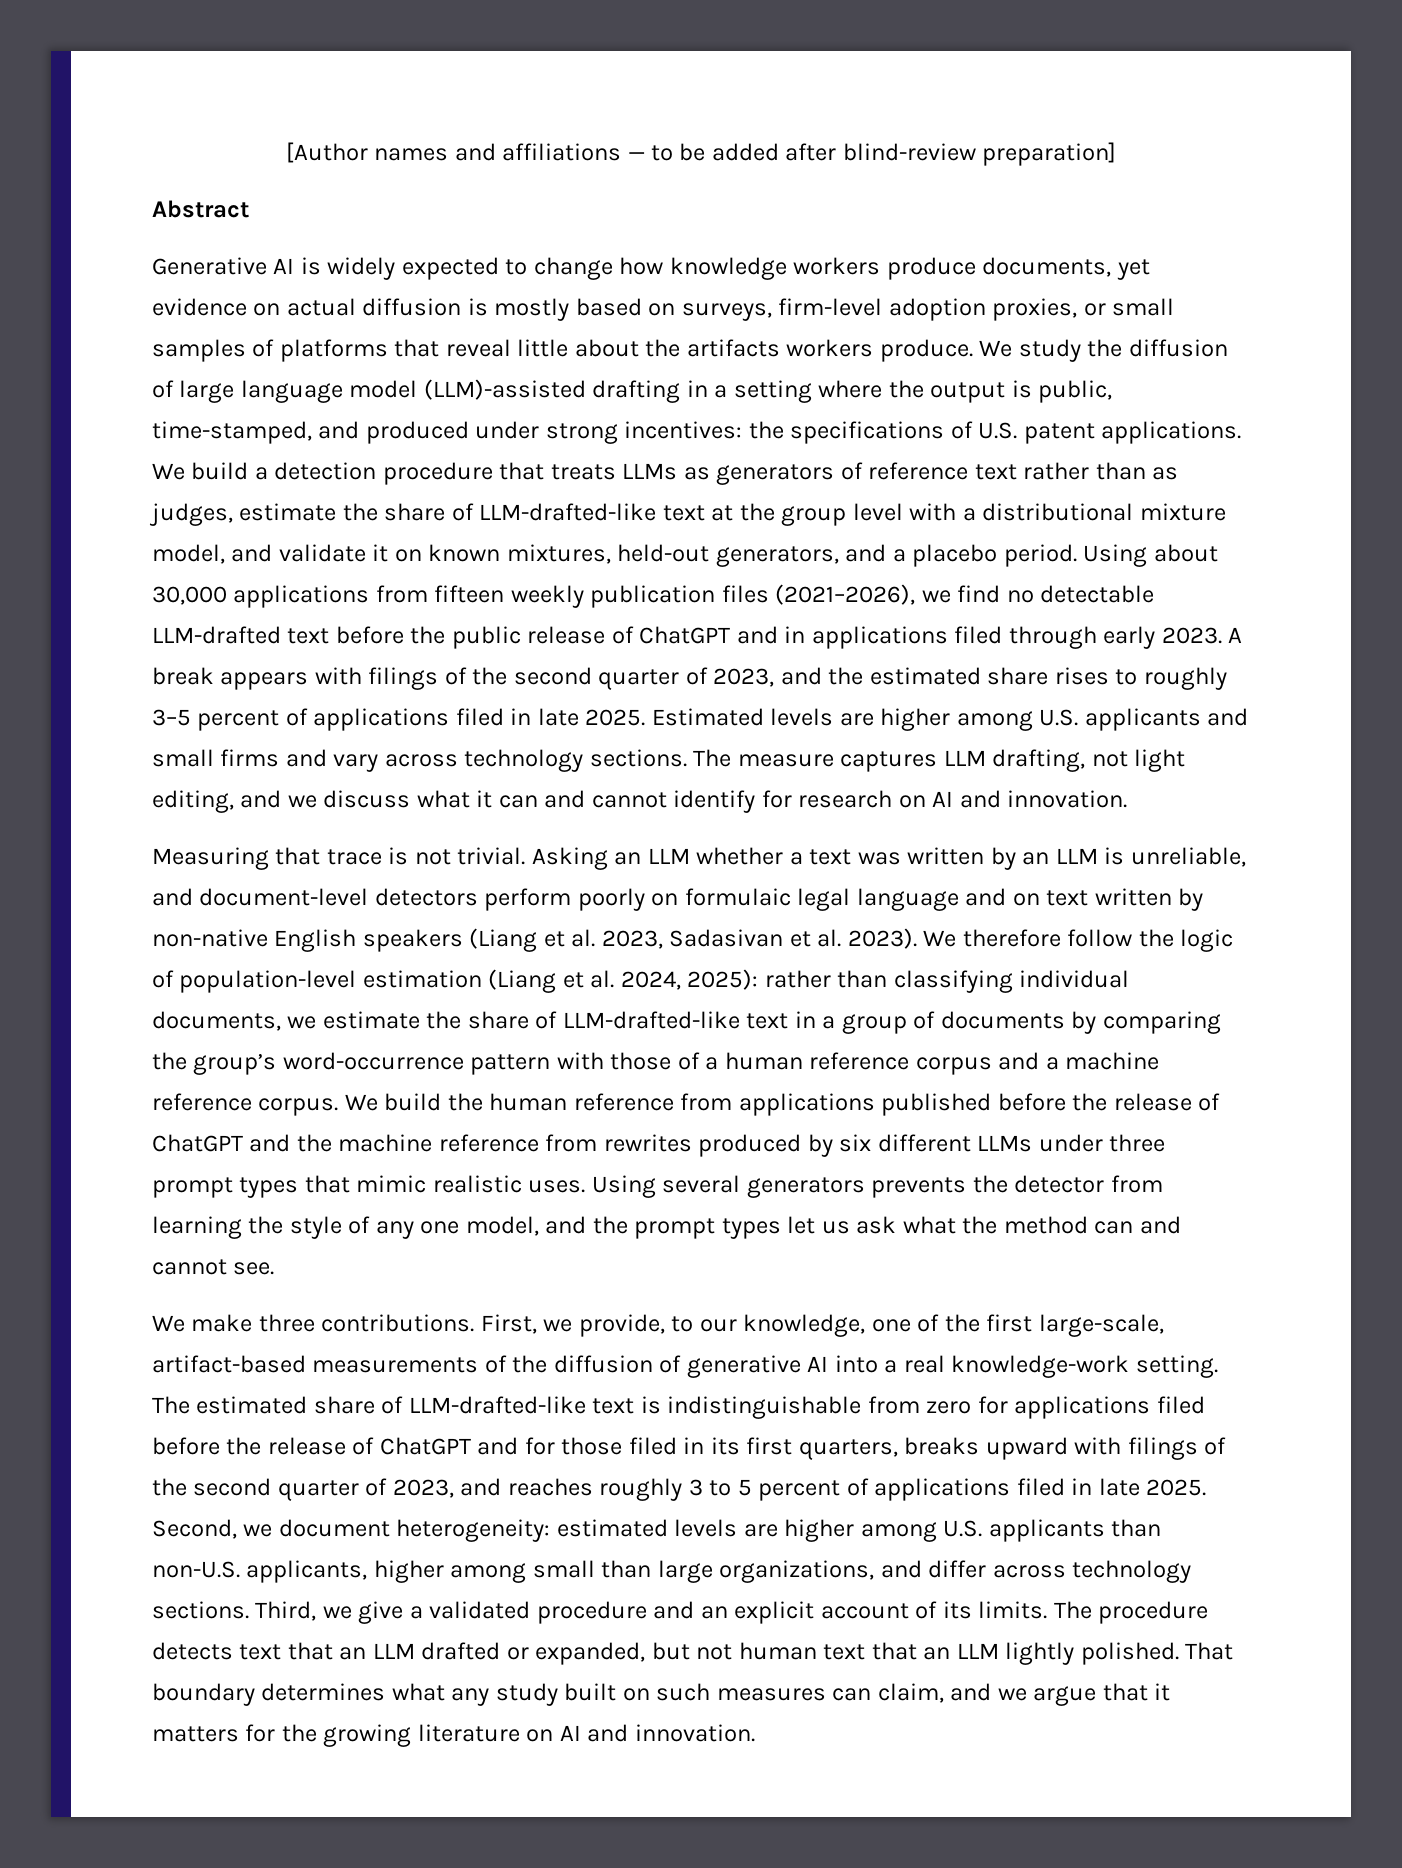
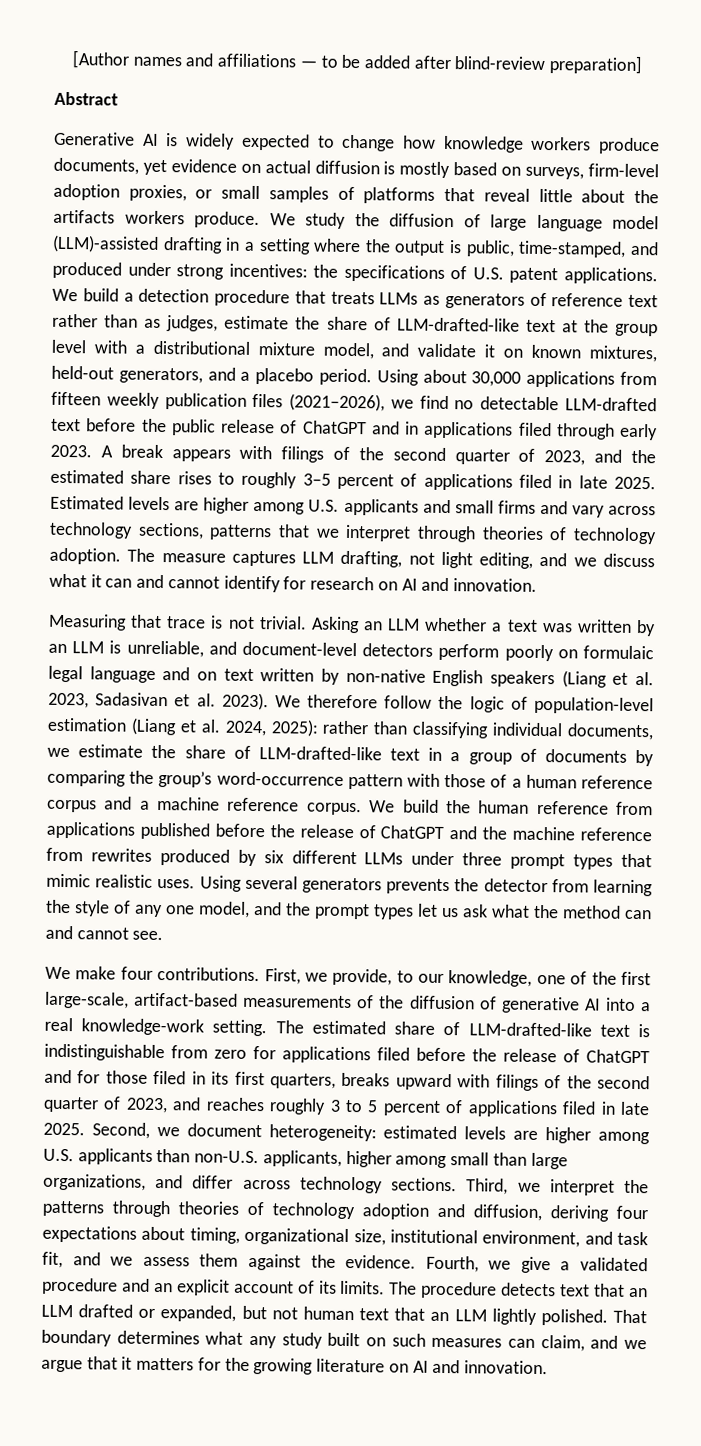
[589,749,687,767] sections. -> [137,522,658,545] [49,547,121,565] sections, patterns that we interpret through theories of technology adoption.
[258,1314,315,1332] three -> [120,966,153,980] four
(352, 1612) none -> [549,1179,649,1196] [42,1200,648,1222] [42,1225,648,1248] [42,1251,512,1273] interpret the patterns through theories of technology adoption and diffusion, deriving four expectations about timing, organizational size, institutional environment, and task fit, and we assess them against the evidence. Fourth, we

